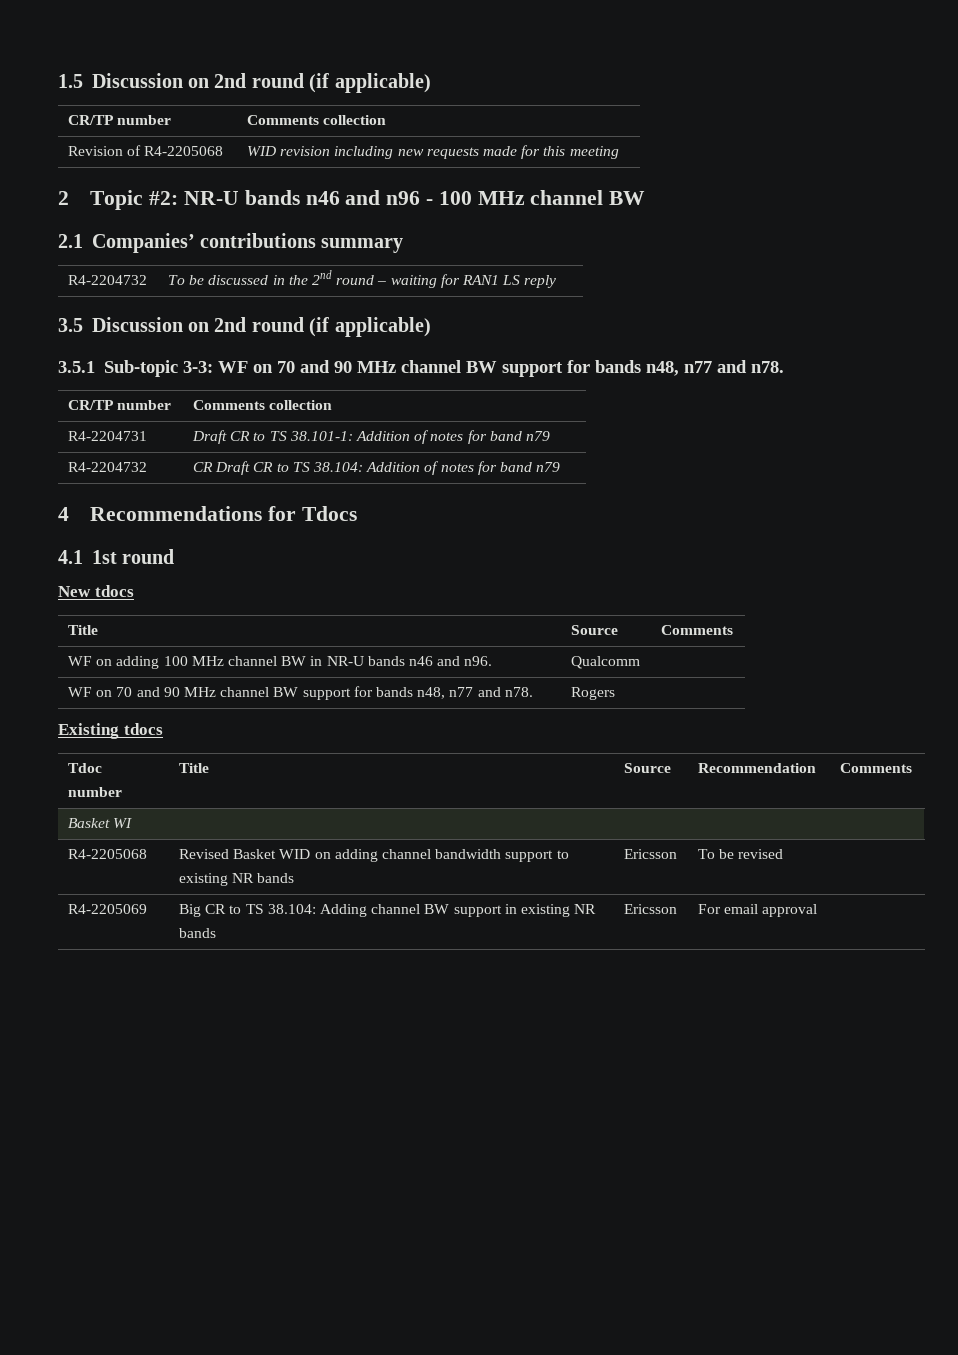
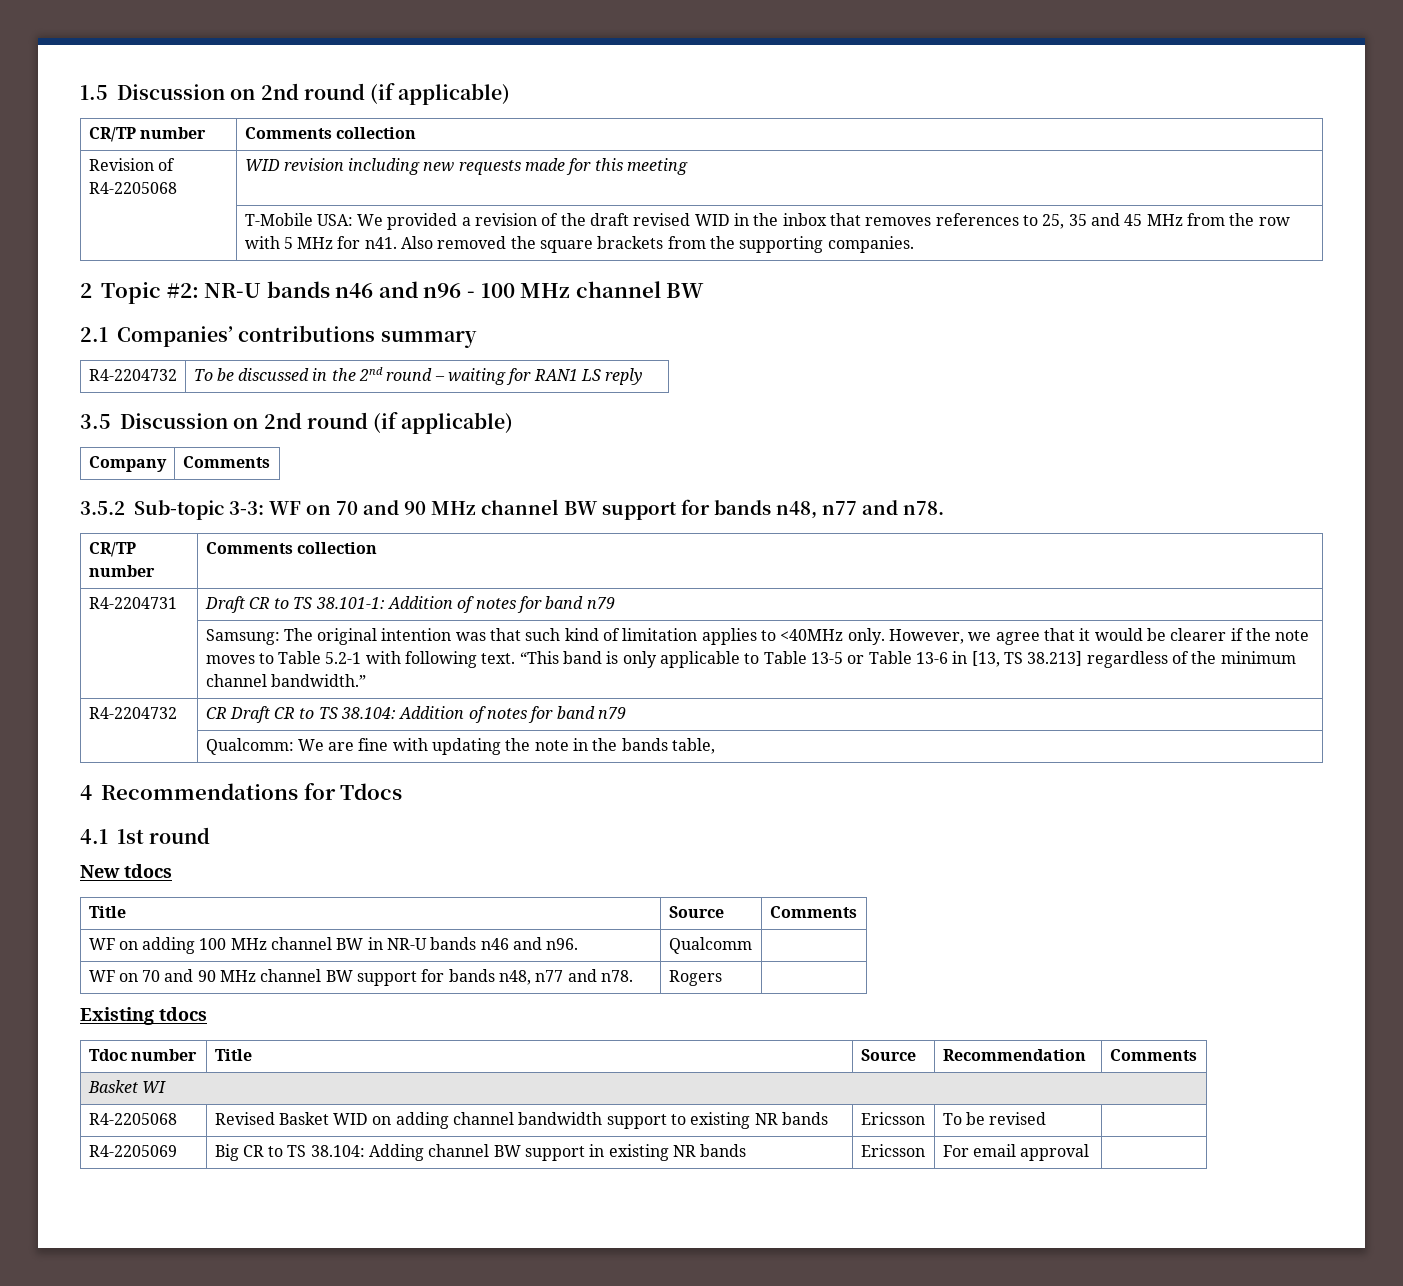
(619, 152) none -> [244,213,1290,230] [244,236,914,253] // | T-Mobile USA: We provided a revision of the draft revised WID in the inbox that removes references to 25, 35 and 45 MHz from the row with 5 MHz for n41. Also removed the square brackets from the supporting companies.
[58,361,95,373] // 3.5.1 -> [88,456,167,472] [182,456,270,468] [80,501,125,515] // Company | Comments // 3.5.2
(550, 436) none -> [205,628,1310,645] [205,651,1296,668] [205,674,366,687] // | Samsung: The original intention was that such kind of limitation applies to <40MHz only. However, we agree that it would be clearer if the note moves to Table 5.2-1 with following text. “This band is only applicable to Table 13-5 or Table 13-6 in [13, TS 38.213] regardless of the minimum channel bandwidth.”
(561, 467) none -> [205,738,716,755] // | Qualcomm: We are fine with updating the note in the bands table,

